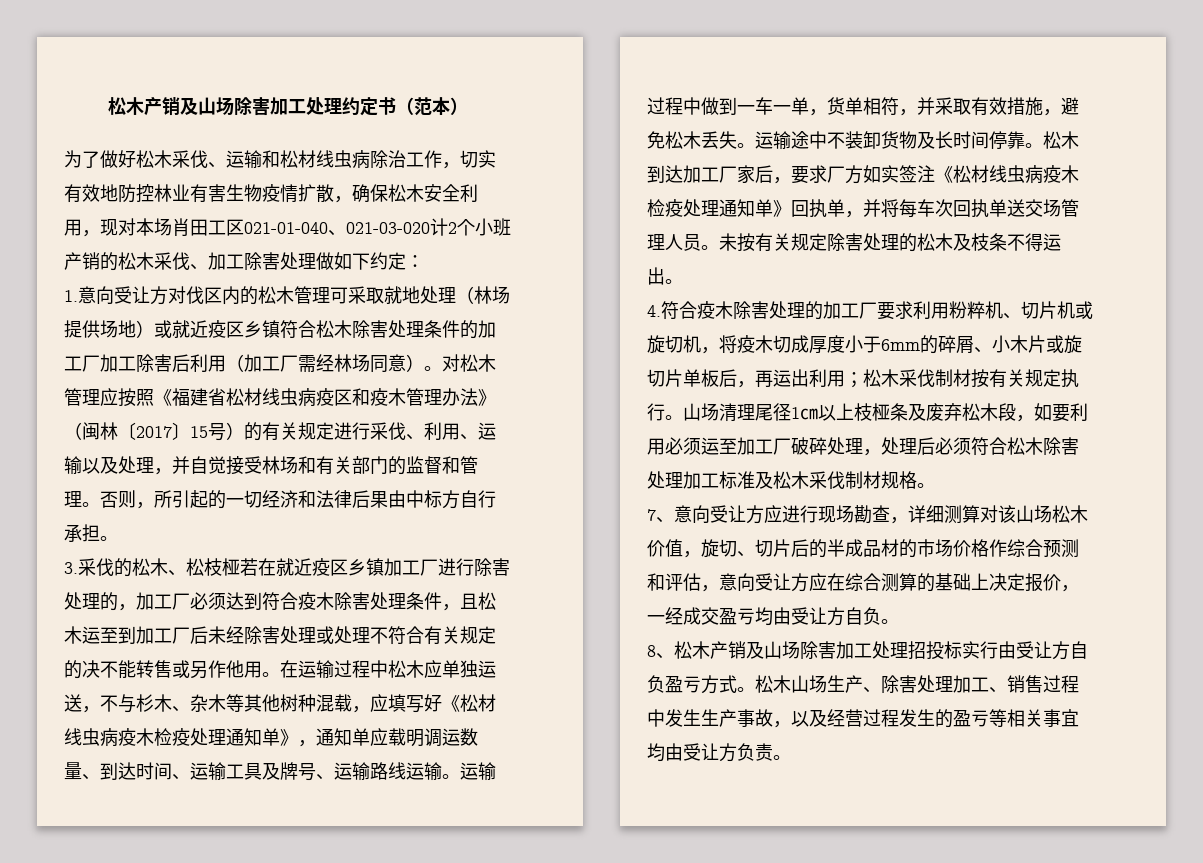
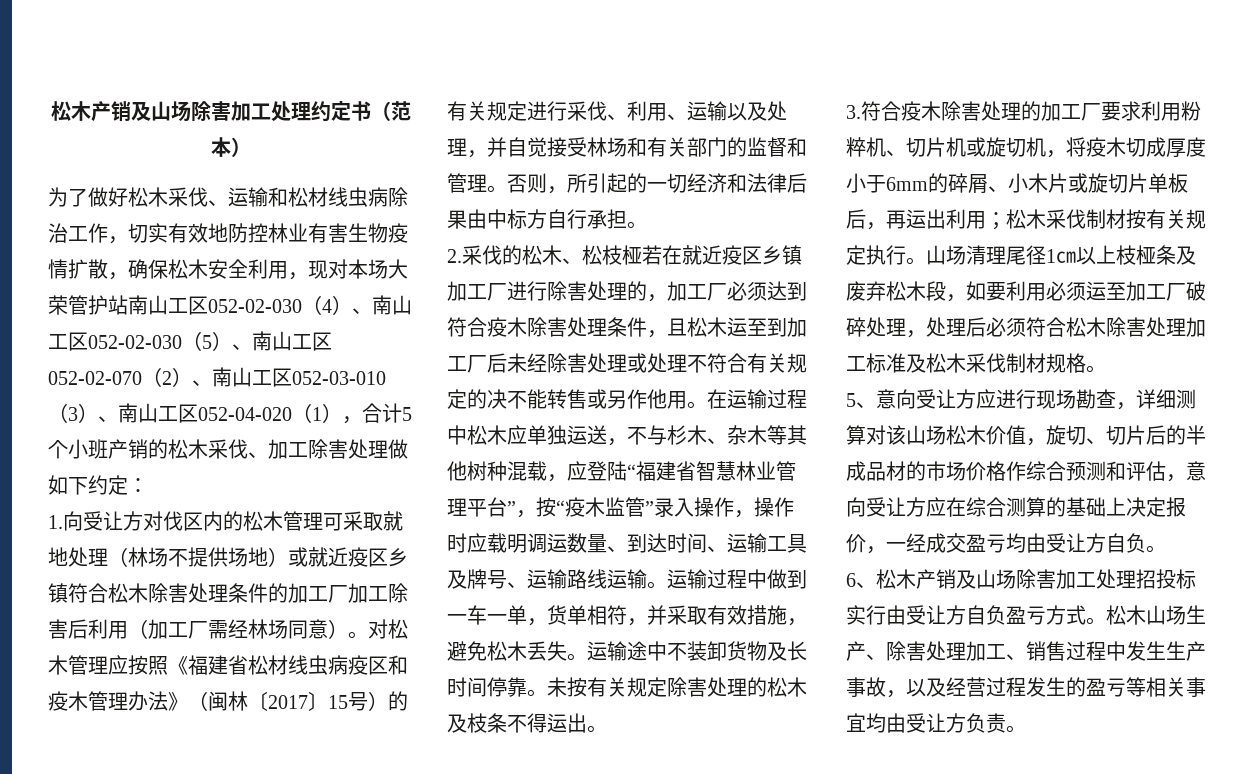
[172,218,457,236] 肖田工区021-01-040、021-03-020计2 -> [388,259,408,279] [48,295,412,315] [48,331,332,351] [48,367,386,387] [48,403,412,424] 大荣管护站南山工区052-02-030（4）、南山工区052-02-030（5）、南山工区052-02-070（2）、南山工区052-03-010（3）、南山工区052-04-020（1），合计5
[78,286,96,304] 意 -> (63, 522) none
(510, 295) none -> [168,549,188,567] 不
[64,562,78,574] 3. -> [447,249,462,263] 2.
[388,694,496,713] [64,728,370,747] 填写好《松材线虫病疫木检疫处理通知单》，通知单 -> [587,461,796,481] [447,497,794,518] [447,533,467,553] 登陆“福建省智慧林业管理平台”，按“疫木监管”录入操作，操作时
[1043,131,1079,149] [647,165,1079,184] [647,199,1079,218] [647,234,719,251] 松木到达加工厂家后，要求厂方如实签注《松材线虫病疫木检疫处理通知单》回执单，并将每车次回执单送交场管理人员。 -> (547, 693) none
[647,305,661,317] 4. -> [846,105,861,119] 3.
[647,509,656,521] 7 -> [846,393,856,407] 5
[647,645,656,657] 8 -> [846,573,856,587] 6

